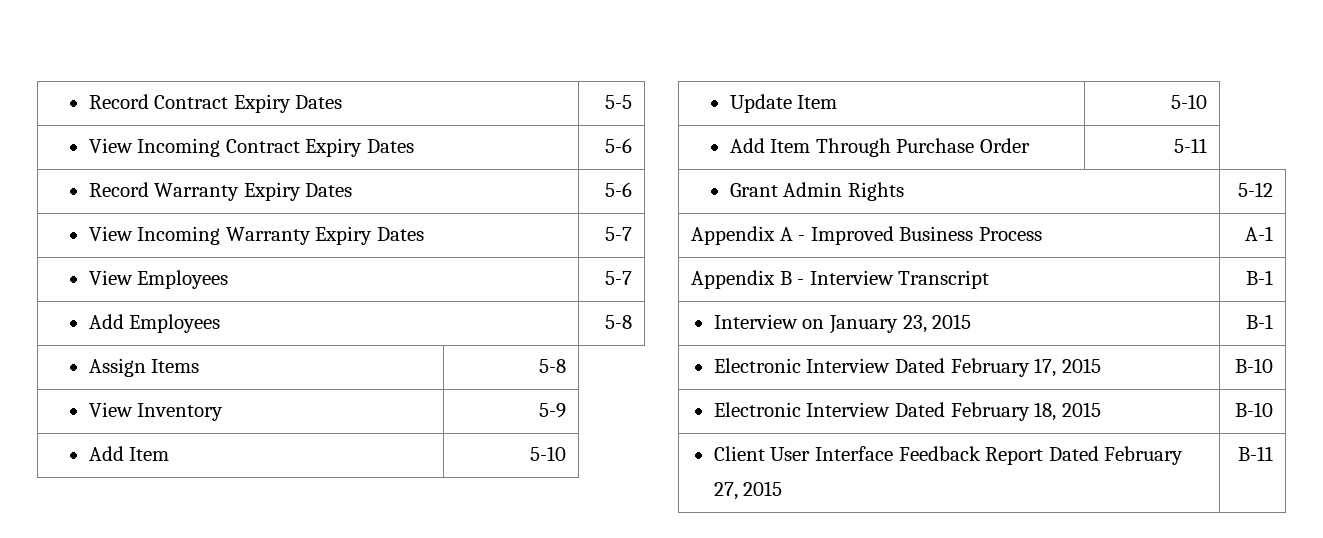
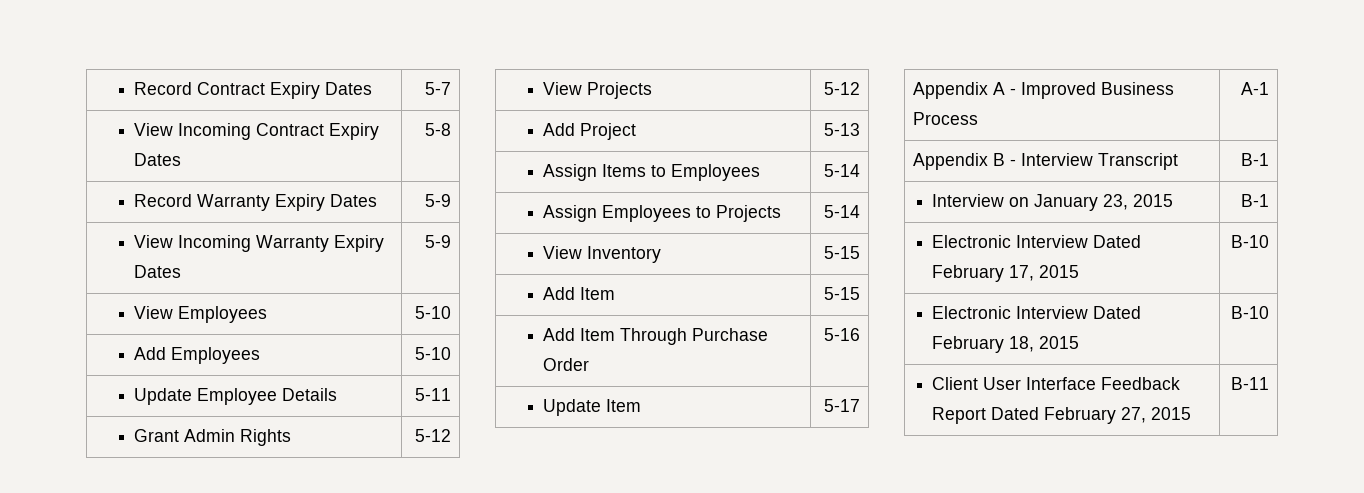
[604,95,632,109] 5-5 -> [424,82,451,95] 5-7
[604,138,632,153] 5-6 -> [424,123,451,136] 5-8
[604,182,632,197] 5-6 -> [424,194,451,207] 5-9
[604,227,632,241] 5-7 -> [424,235,451,248] 5-9
[604,271,632,285] 5-7 -> [414,306,451,319] 5-10
[604,315,632,329] [88,358,200,377] [538,359,566,373] [88,402,224,421] [538,403,566,418] [88,446,170,461] [529,446,566,461] [729,94,838,113] [1170,94,1207,109] [729,138,1030,157] 5-8 // Assign Items | 5-8 // View Inventory | 5-9 // Add Item | 5-10 // Update Item | 5-10 // Add Item Through Purchase Order -> [414,347,451,360] [134,388,338,405] 5-10 // Update Employee Details
(1273, 189) none -> [543,82,653,99] [823,82,860,95] [543,123,637,140] [823,123,860,136] [543,164,761,181] [823,164,860,177] [543,205,782,222] [823,205,860,218] [543,246,662,263] [823,246,860,259] [543,287,616,300] [823,287,860,300] [543,328,769,345] [543,358,590,371] [823,328,860,341] [543,399,642,416] [823,399,860,412] // View Projects | 5-12 // Add Project | 5-13 // Assign Items to Employees | 5-14 // Assign Employees to Projects | 5-14 // View Inventory | 5-15 // Add Item | 5-15 // Add Item Through Purchase Order | 5-16 // Update Item | 5-17

